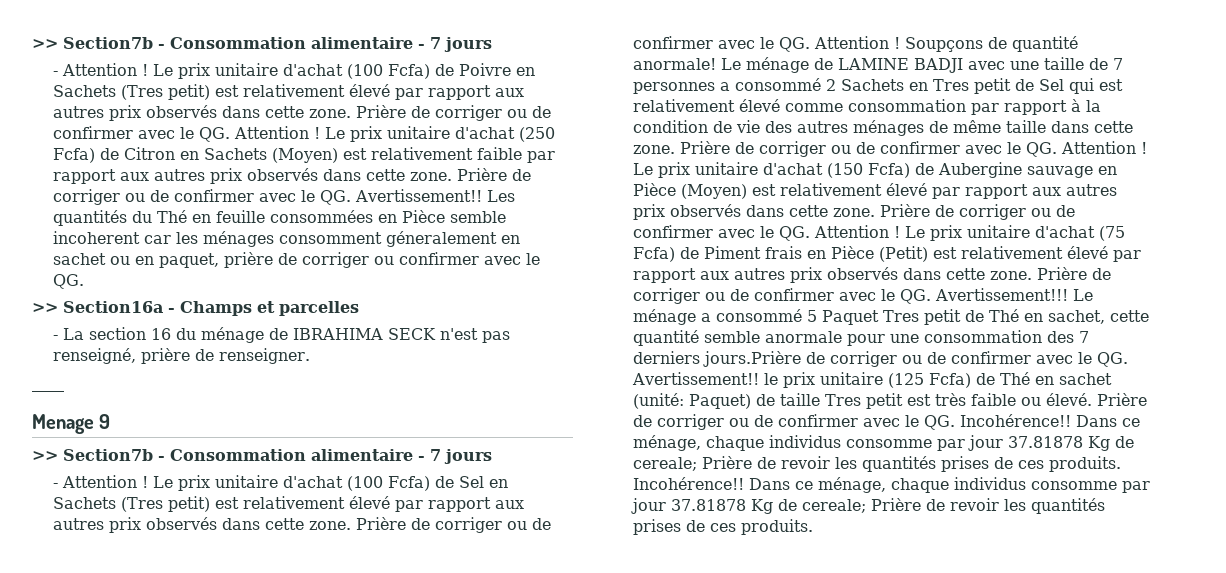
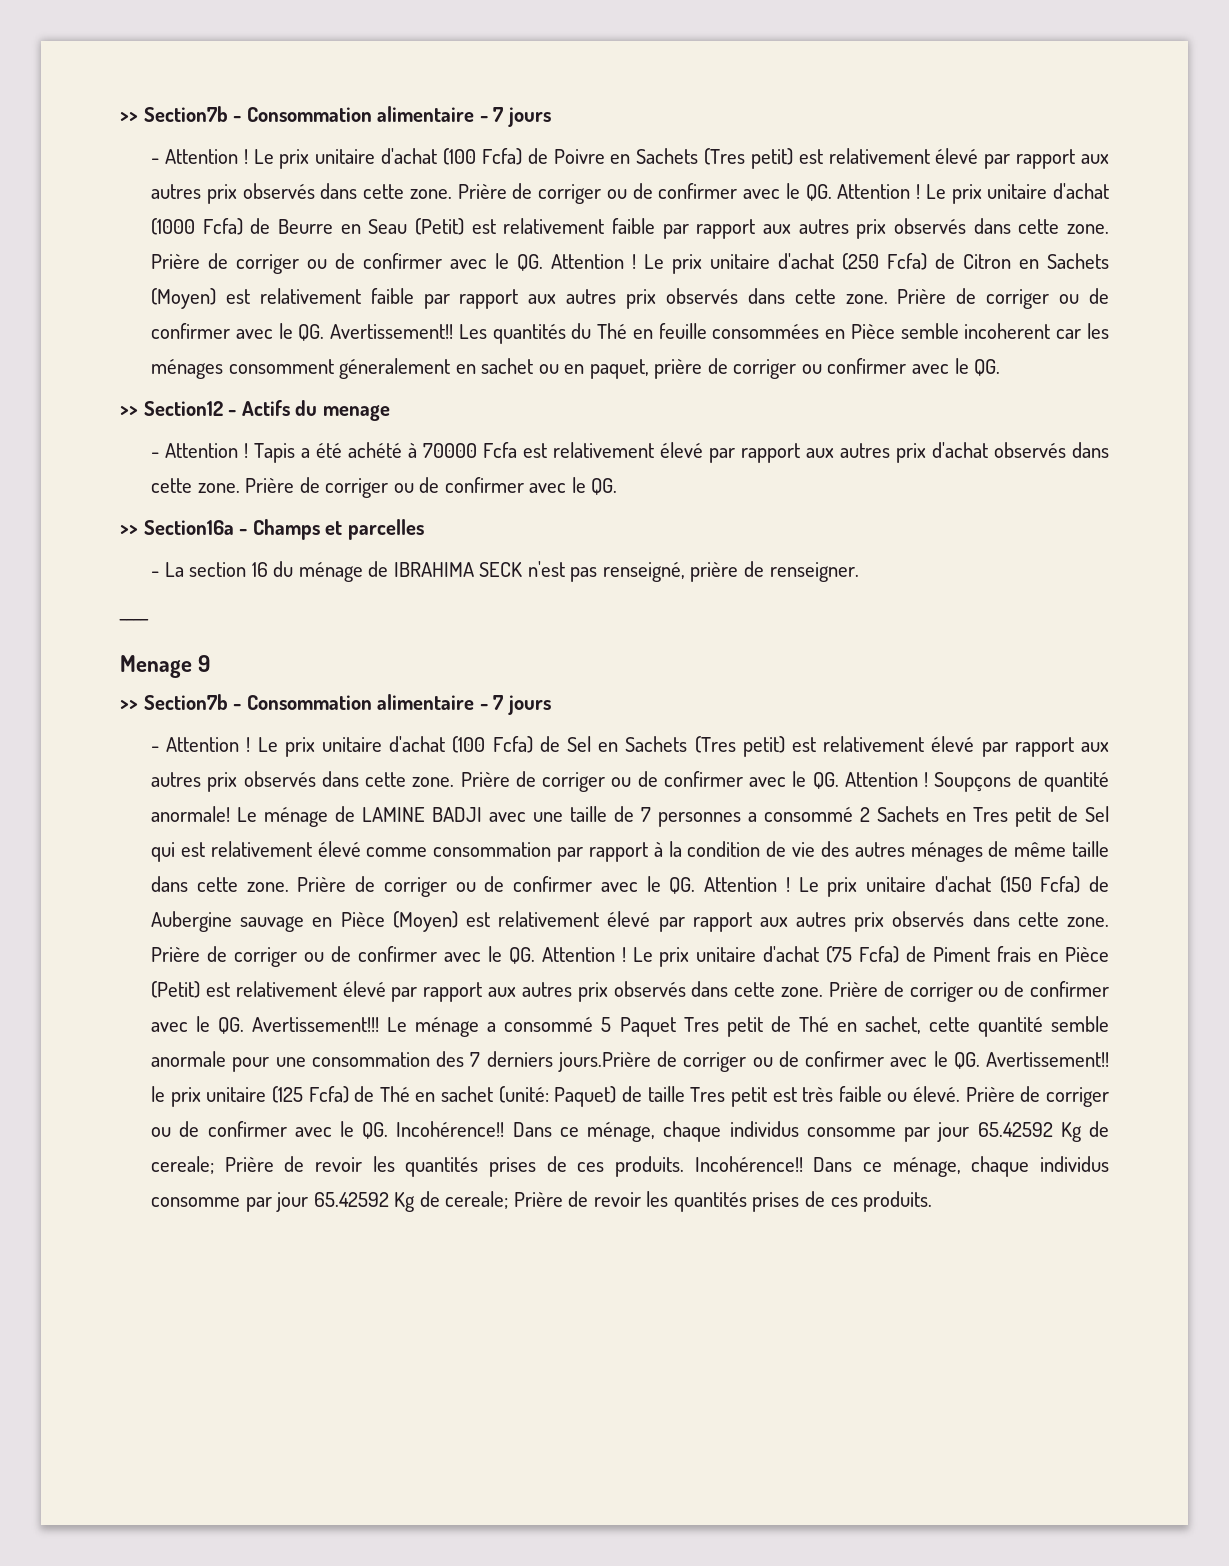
(516, 133) none -> [151,218,1109,239] [151,253,835,274] (1000 Fcfa) de Beurre en Seau (Petit) est relativement faible par rapport aux autres prix observés dans cette zone. Prière de corriger ou de confirmer avec le QG. Attention ! Le prix unitaire d'achat
(85, 281) none -> [120,400,390,421] [151,442,1109,463] [151,477,618,498] // >> Section12 - Actifs du menage // - Attention ! Tapis a été achété à 70000 Fcfa est relativement élevé par rapport aux autres prix d'achat observés dans cette zone. Prière de corriger ou de confirmer avec le QG.
[1008,436,1084,448] 37.81878 -> [977,1122,1053,1137] 65.42592
[671,499,747,511] 37.81878 -> [313,1192,389,1207] 65.42592

